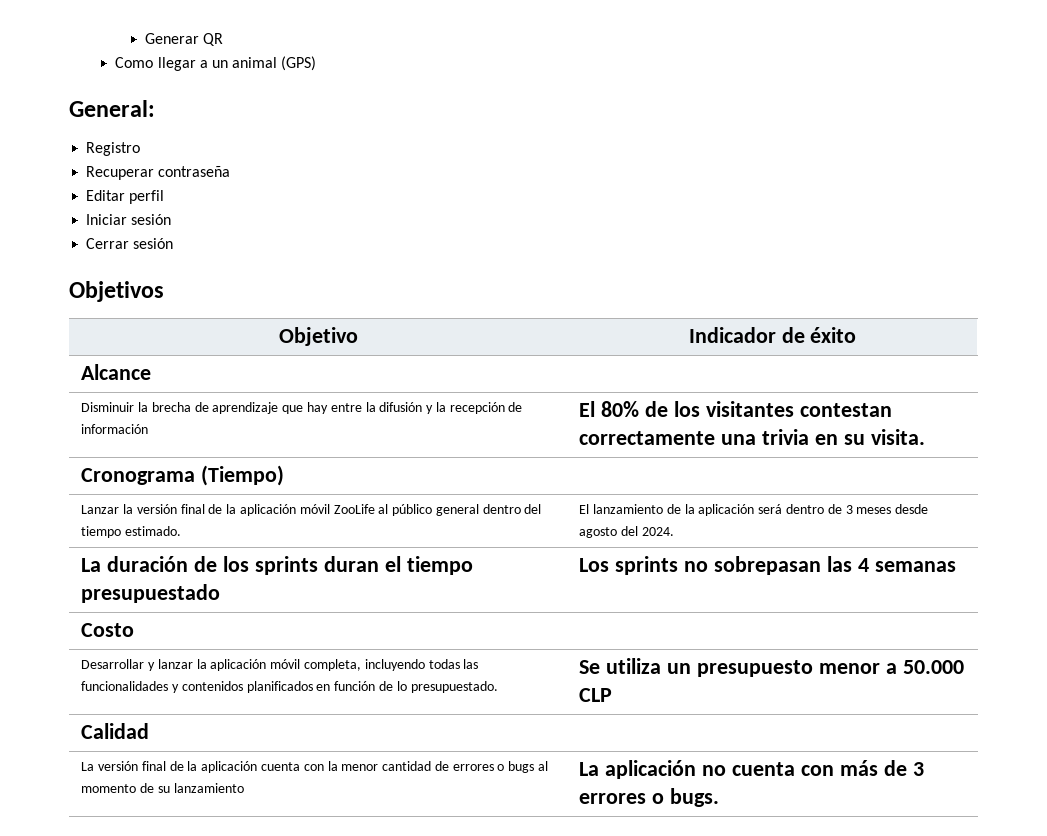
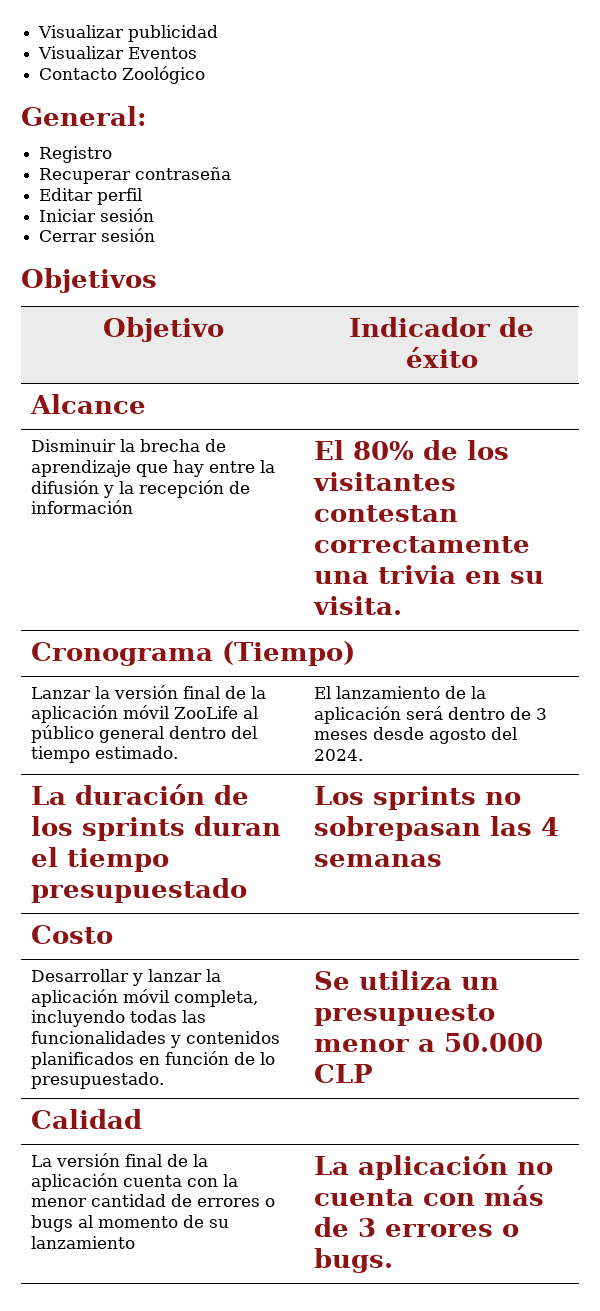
[144,33,223,46] [115,56,317,71] Generar QR // Como llegar a un animal (GPS) -> [38,25,219,42] [38,46,198,59] [39,66,206,84] Visualizar publicidad // Visualizar Eventos // Contacto Zoológico

